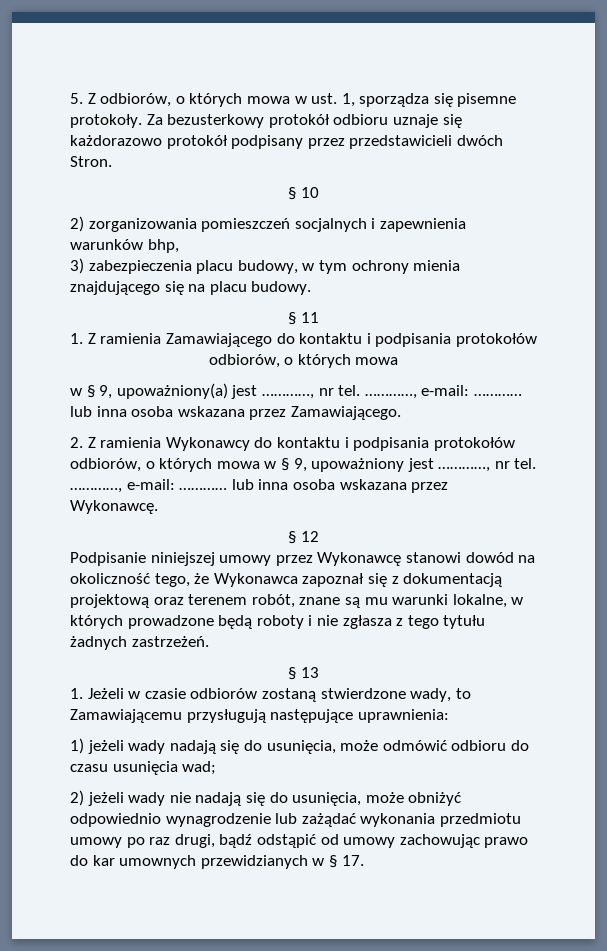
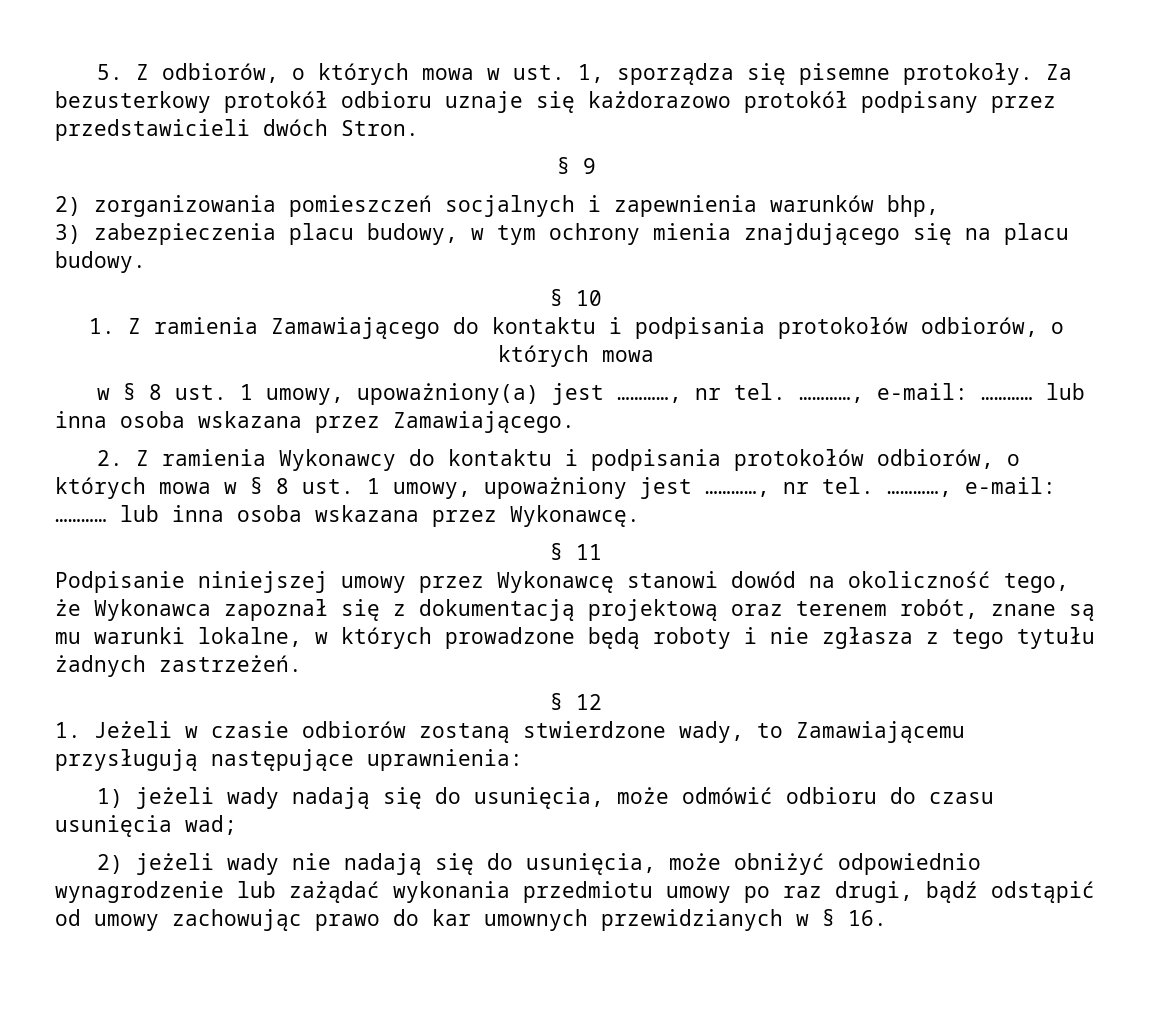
[300,187,319,198] 10 -> [582,158,596,174] 9
[300,312,319,323] 11 -> [576,290,602,306] 10
[99,385,113,399] 9, -> [148,384,344,405] 8 ust. 1 umowy,
[293,458,307,472] 9, -> [276,478,471,499] 8 ust. 1 umowy,
[300,531,319,542] 12 -> [576,544,602,560] 11
[300,667,319,678] 13 -> [576,694,602,710] 12
[341,855,364,866] 17. -> [848,910,887,926] 16.

